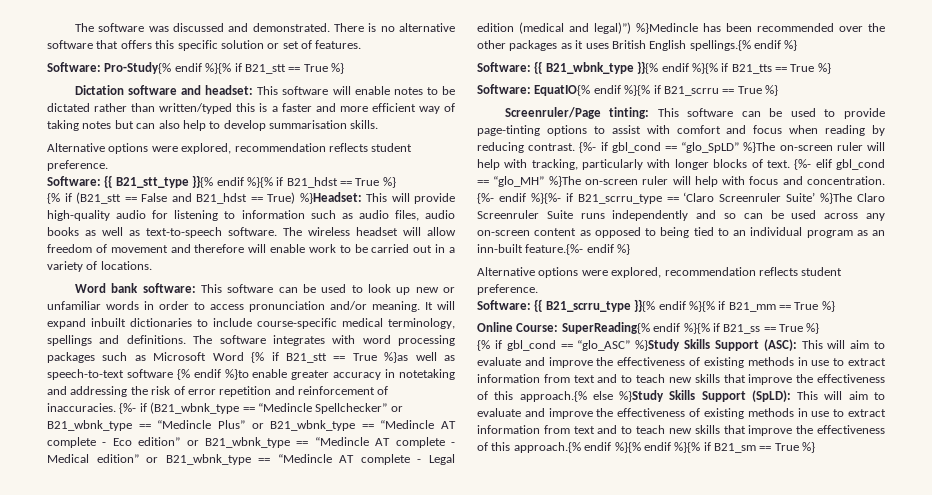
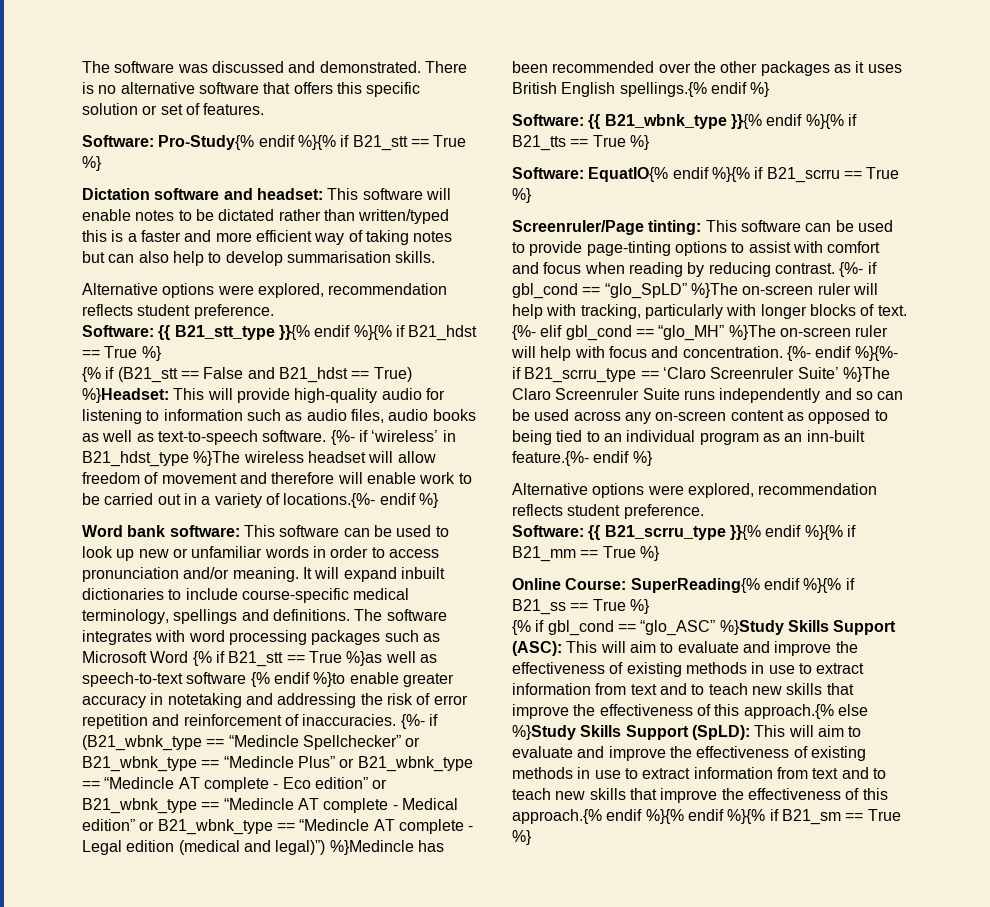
[283,227,302,236] The -> [330,430,456,445] [82,451,241,467] {%- if ‘wireless’ in B21_hdst_type %}The
[100,261,152,270] locations. -> [283,493,439,508] locations.{%- endif %}

